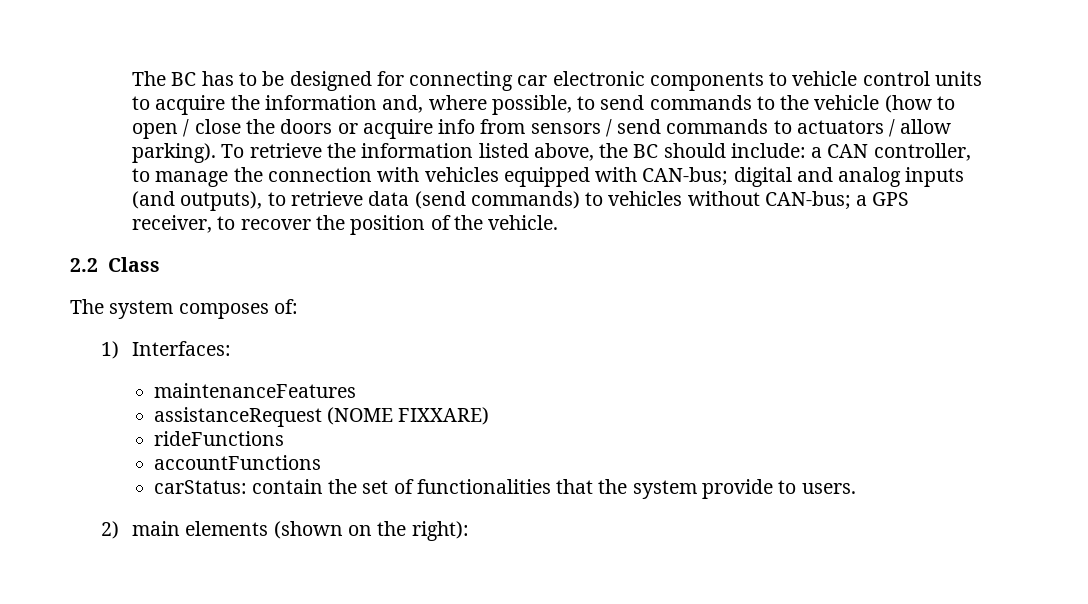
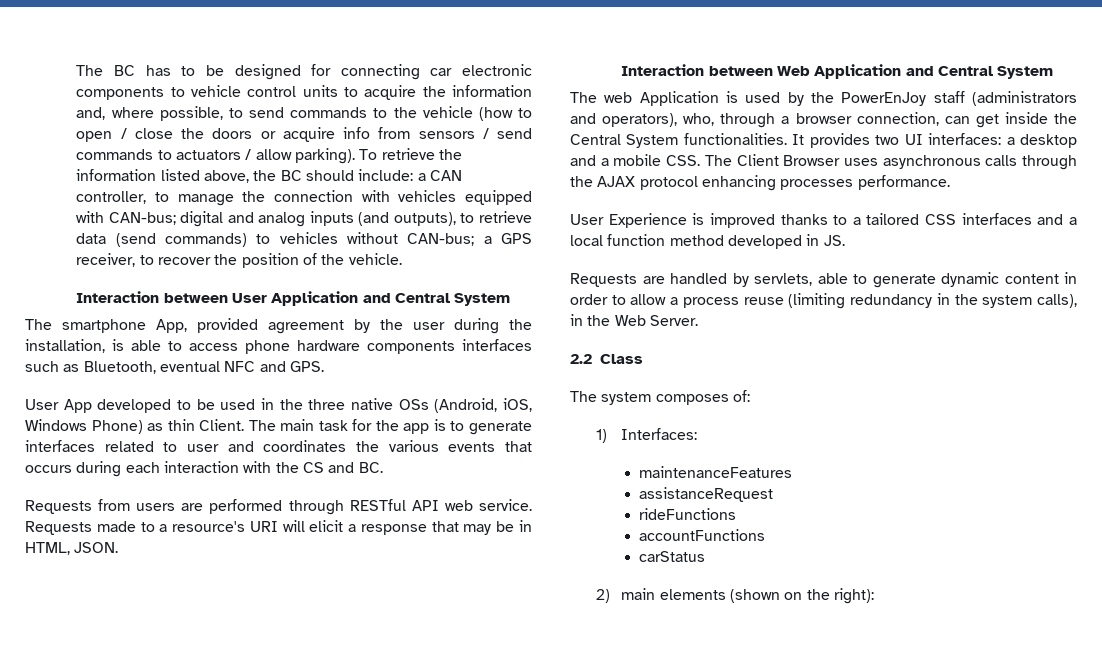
(559, 222) none -> [76,291,511,306] [25,318,532,334] [25,339,532,354] [25,361,324,374] [25,398,532,413] [25,419,533,435] [25,440,532,452] [25,461,383,477] [25,499,532,515] [25,520,532,535] [25,542,119,555] [621,64,1054,79] [570,91,1077,106] [570,112,1077,128] [570,133,1077,148] [570,154,1077,170] [570,175,950,191] [570,213,1077,228] [570,234,845,249] [570,272,1077,288] [570,293,1077,309] [570,314,698,326] // Interaction between User Application and Central System // The smartphone App, provided agreement by the user during the installation, is able to access phone hardware components interfaces such as Bluetooth, eventual NFC and GPS. // User App developed to be used in the three native OSs (Android, iOS, Windows Phone) as thin Client. The main task for the app is to generate interfaces related to user and coordinates the various events that occurs during each interaction with the CS and BC. // Requests from users are performed through RESTful API web service. Requests made to a resource's URI will elicit a response that may be in HTML, JSON. // Interaction between Web Application and Central System // The web Application is used by the PowerEnJoy staff (administrators and operators), who, through a browser connection, can get inside the Central System functionalities. It provides two UI interfaces: a desktop and a mobile CSS. The Client Browser uses asynchronous calls through the AJAX protocol enhancing processes performance. // User Experience is improved thanks to a tailored CSS interfaces and a local function method developed in JS. // Requests are handled by servlets, able to generate dynamic content in order to allow a process reuse (limiting redundancy in the system calls), in the Web Server.
[326,407,490,425] (NOME FIXXARE) -> (773, 494) none
[153,479,856,499] carStatus: contain the set of functionalities that the system provide to users. -> [638,551,705,562] carStatus

